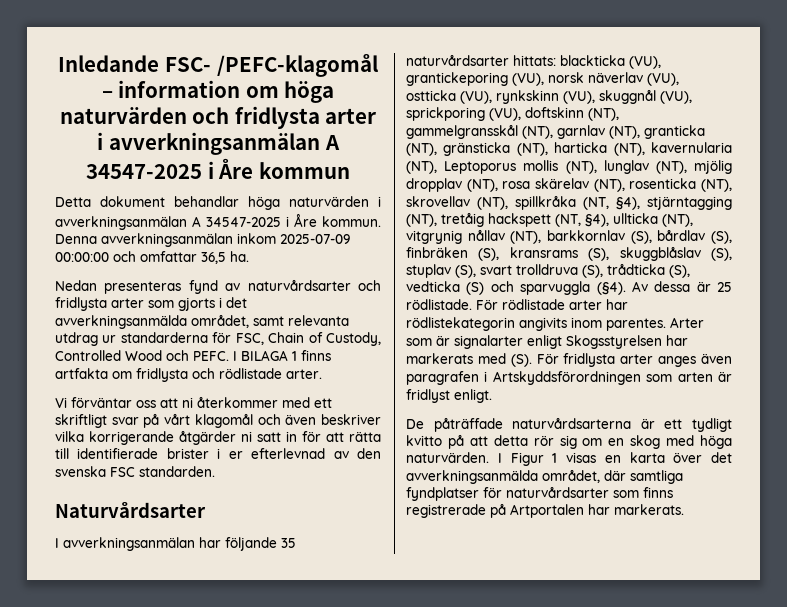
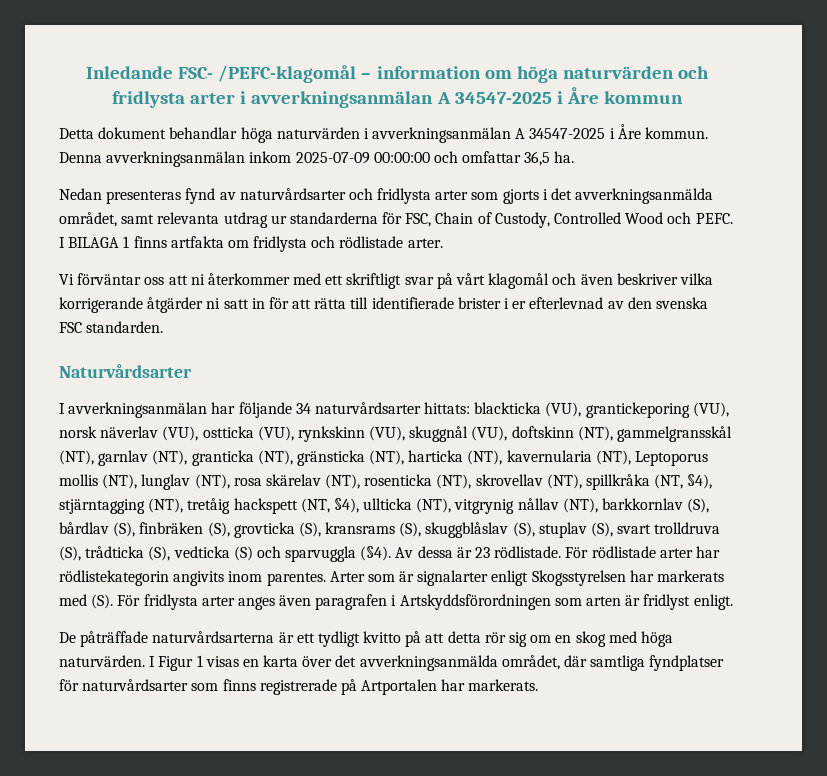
[281,538,296,548] 35 -> [295,403,311,414] 34
[406,107,521,121] sprickporing (VU), -> (508, 433) none
[694,160,732,174] [406,178,498,192] mjölig dropplav (NT), -> (230, 481) none
(500, 254) none -> [233,522,321,538] grovticka (S),
[717,282,732,292] 25 -> [475,547,491,558] 23

